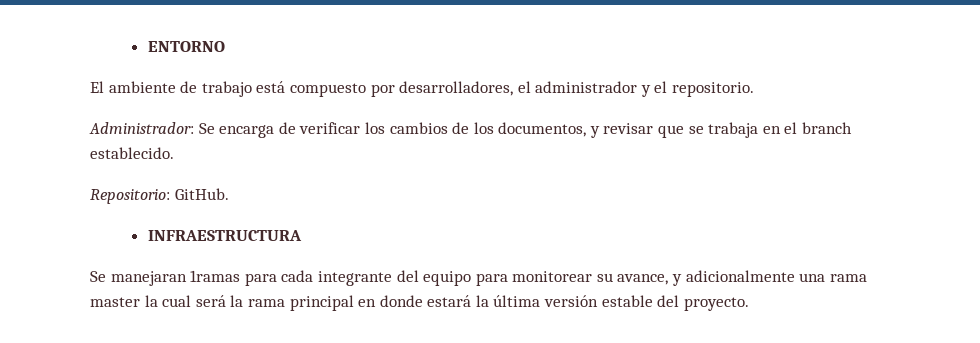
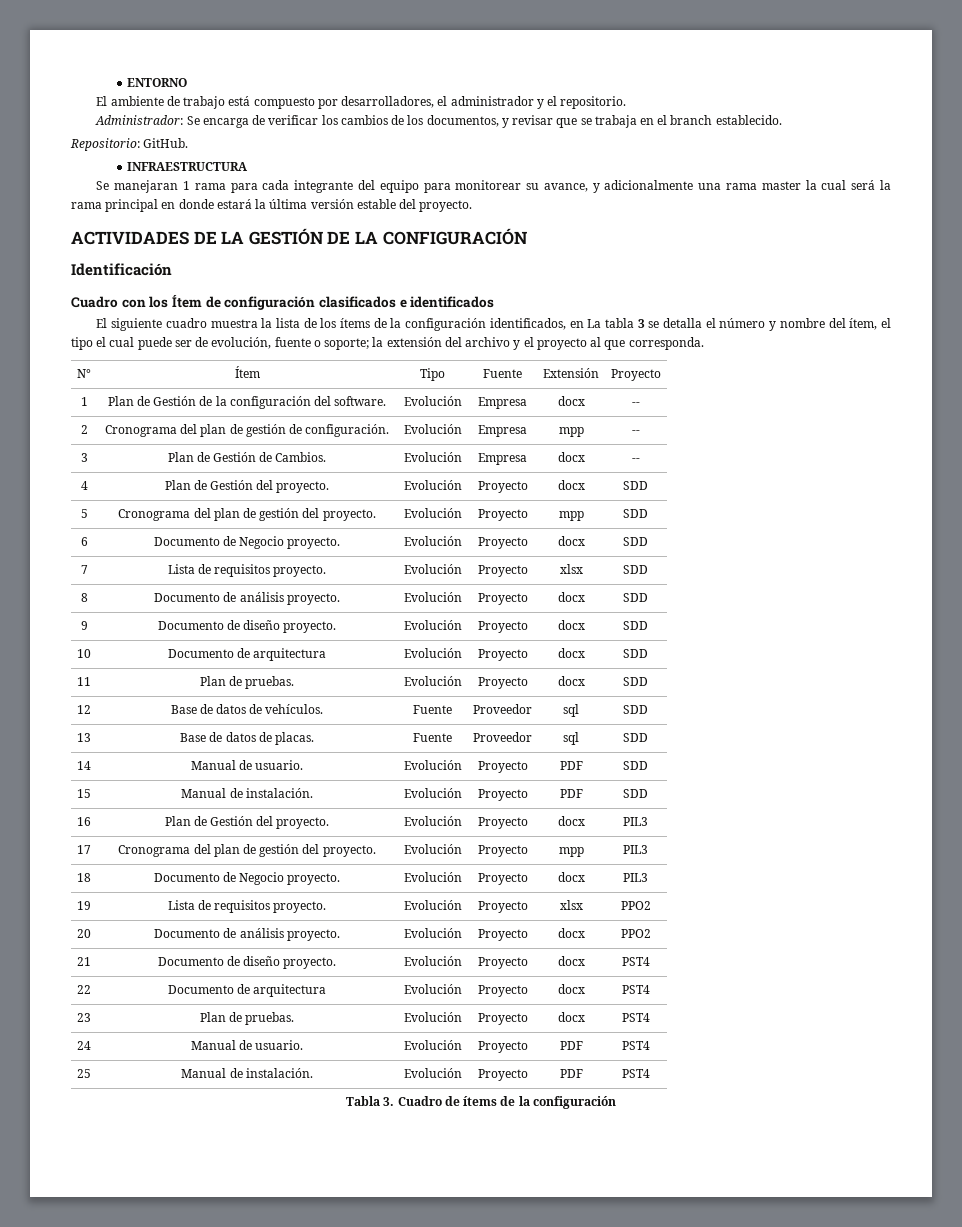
[190,270,241,282] 1ramas -> [182,181,226,190] 1 rama
(749, 304) none -> [71,228,527,245] [71,263,172,276] [71,294,495,310] [96,318,892,331] [71,337,704,350] [77,369,91,378] [234,366,260,378] [420,368,445,381] [483,369,522,378] [543,368,599,378] [610,369,661,381] [80,397,88,406] [107,396,387,409] [403,396,462,406] [478,397,527,409] [557,396,585,406] [631,402,640,406] [80,425,88,434] [104,424,390,437] [403,424,462,434] [478,425,527,437] [558,427,584,437] [631,430,640,434] [80,453,88,462] [167,452,327,462] [403,452,462,462] [478,453,527,465] [557,452,585,462] [631,458,640,462] [80,481,88,490] [164,480,330,493] [403,480,462,490] [477,481,528,493] [557,480,585,490] [623,481,648,490] [80,509,88,518] [118,508,376,521] [403,508,462,518] [477,509,528,521] [558,511,584,521] [623,509,648,518] [80,537,88,546] [153,536,341,549] [403,536,462,546] [477,537,528,549] [557,536,585,546] [623,537,648,546] [80,565,88,574] [167,564,327,577] [403,564,462,574] [477,565,528,577] [559,564,583,574] [623,565,648,574] [80,593,88,602] [154,592,340,605] [403,592,462,602] [477,593,528,605] [557,592,585,602] [623,593,648,602] [80,621,88,630] [157,620,337,633] [403,620,462,630] [477,621,528,633] [557,620,585,630] [623,621,648,630] [77,649,91,658] [167,648,327,661] [403,648,462,658] [477,649,528,661] [557,648,585,658] [623,649,648,658] [77,677,91,686] [199,676,295,689] [403,676,462,686] [477,677,528,689] [557,676,585,686] [623,677,648,686] [77,705,91,714] [170,704,324,714] [413,705,452,714] [473,704,532,714] [563,704,579,717] [623,705,648,714] [77,733,91,742] [180,732,314,745] [413,733,452,742] [473,732,532,742] [563,732,579,745] [623,733,648,742] [77,761,91,770] [190,760,304,770] [403,760,462,770] [477,761,528,773] [559,761,583,770] [623,761,648,770] [77,789,91,798] [181,788,313,798] [403,788,462,798] [477,789,528,801] [559,789,583,798] [623,789,648,798] [77,817,91,826] [164,816,330,829] [403,816,462,826] [477,817,528,829] [557,816,585,826] [623,817,648,826] [77,845,91,854] [118,844,376,857] [403,844,462,854] [477,845,528,857] [558,847,584,857] [623,845,648,854] [77,873,91,882] [153,872,341,885] [403,872,462,882] [477,873,528,885] [557,872,585,882] [623,873,648,882] [77,901,91,910] [167,900,327,913] [403,900,462,910] [477,901,528,913] [559,900,583,910] [620,901,651,910] [77,929,91,938] [154,928,340,941] [403,928,462,938] [477,929,528,941] [557,928,585,938] [620,929,651,938] [77,957,91,966] [157,956,337,969] [403,956,462,966] [477,957,528,969] [557,956,585,966] [621,957,650,966] [77,985,91,994] [167,984,327,997] [403,984,462,994] [477,985,528,997] [557,984,585,994] [621,985,650,994] [77,1013,91,1022] [199,1012,295,1025] [403,1012,462,1022] [477,1013,528,1025] [557,1012,585,1022] [621,1013,650,1022] [77,1041,91,1050] [190,1040,304,1050] [403,1040,462,1050] [477,1041,528,1053] [559,1041,583,1050] [621,1041,650,1050] [77,1069,91,1078] [181,1068,313,1078] [403,1068,462,1078] [477,1069,528,1081] [559,1069,583,1078] [621,1069,650,1078] [346,1096,616,1109] // ACTIVIDADES DE LA GESTIÓN DE LA CONFIGURACIÓN // Identificación // Cuadro con los Ítem de configuración clasificados e identificados // El siguiente cuadro muestra la lista de los ítems de la configuración identificados, en La tabla 3 se detalla el número y nombre del ítem, el tipo el cual puede ser de evolución, fuente o soporte; la extensión del archivo y el proyecto al que corresponda. // N° | Ítem | Tipo | Fuente | Extensión | Proyecto // 1 | Plan de Gestión de la configuración del software. | Evolución | Empresa | docx | -- // 2 | Cronograma del plan de gestión de configuración. | Evolución | Empresa | mpp | -- // 3 | Plan de Gestión de Cambios. | Evolución | Empresa | docx | -- // 4 | Plan de Gestión del proyecto. | Evolución | Proyecto | docx | SDD // 5 | Cronograma del plan de gestión del proyecto. | Evolución | Proyecto | mpp | SDD // 6 | Documento de Negocio proyecto. | Evolución | Proyecto | docx | SDD // 7 | Lista de requisitos proyecto. | Evolución | Proyecto | xlsx | SDD // 8 | Documento de análisis proyecto. | Evolución | Proyecto | docx | SDD // 9 | Documento de diseño proyecto. | Evolución | Proyecto | docx | SDD // 10 | Documento de arquitectura | Evolución | Proyecto | docx | SDD // 11 | Plan de pruebas. | Evolución | Proyecto | docx | SDD // 12 | Base de datos de vehículos. | Fuente | Proveedor | sql | SDD // 13 | Base de datos de placas. | Fuente | Proveedor | sql | SDD // 14 | Manual de usuario. | Evolución | Proyecto | PDF | SDD // 15 | Manual de instalación. | Evolución | Proyecto | PDF | SDD // 16 | Plan de Gestión del proyecto. | Evolución | Proyecto | docx | PIL3 // 17 | Cronograma del plan de gestión del proyecto. | Evolución | Proyecto | mpp | PIL3 // 18 | Documento de Negocio proyecto. | Evolución | Proyecto | docx | PIL3 // 19 | Lista de requisitos proyecto. | Evolución | Proyecto | xlsx | PPO2 // 20 | Documento de análisis proyecto. | Evolución | Proyecto | docx | PPO2 // 21 | Documento de diseño proyecto. | Evolución | Proyecto | docx | PST4 // 22 | Documento de arquitectura | Evolución | Proyecto | docx | PST4 // 23 | Plan de pruebas. | Evolución | Proyecto | docx | PST4 // 24 | Manual de usuario. | Evolución | Proyecto | PDF | PST4 // 25 | Manual de instalación. | Evolución | Proyecto | PDF | PST4 // Tabla 3. Cuadro de ítems de la configuración

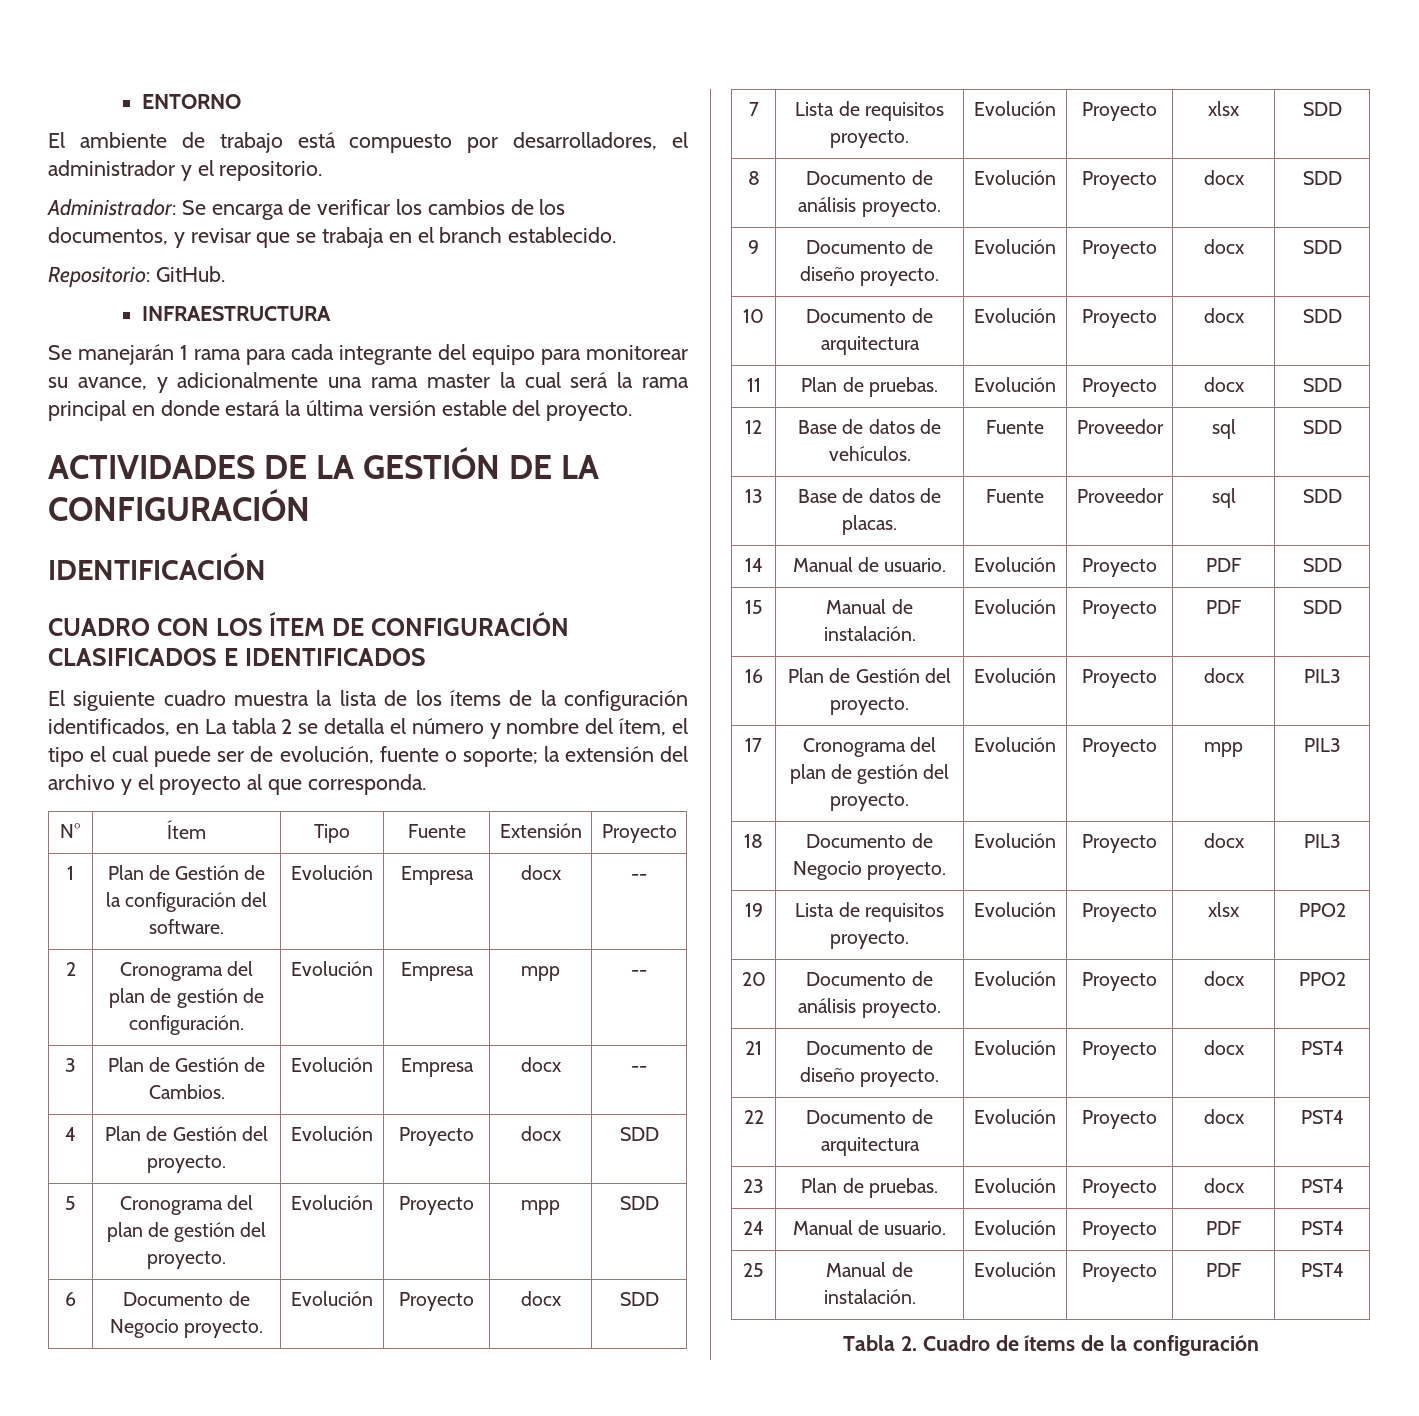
[114,180,179,193] manejaran -> [78,344,174,365] manejarán
[71,263,172,276] [71,294,495,310] Identificación // Cuadro con los Ítem de configuración clasificados e identificados -> [48,553,266,580] [48,612,569,636] [48,648,426,666] IDENTIFICACIÓN // CUADRO CON LOS ÍTEM DE CONFIGURACIÓN CLASIFICADOS E IDENTIFICADOS
[637,319,645,328] 3 -> [281,719,293,734] 2
[383,1097,395,1106] 3. -> [900,1336,917,1351] 2.

